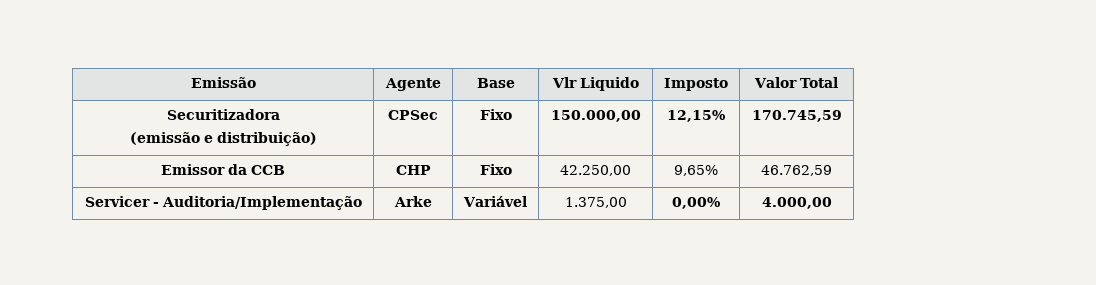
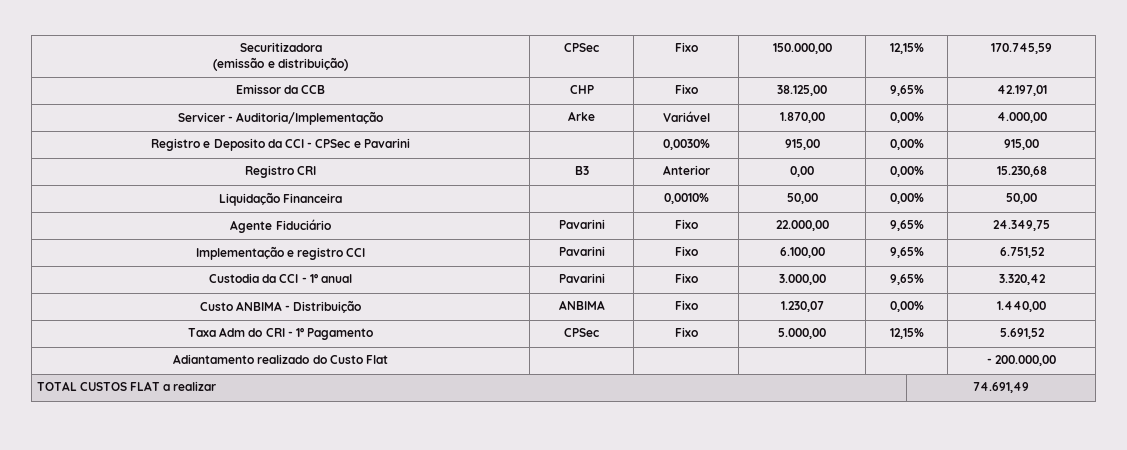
[190,77,256,88] [384,78,441,91] [476,78,515,88] [551,77,639,91] [664,78,728,91] [753,77,839,88] Emissão | Agente | Base | Vlr Liquido | Imposto | Valor Total // -> (239, 47) none
[560,165,631,176] [674,165,718,176] [761,165,832,176] 42.250,00 | 9,65% | 46.762,59 -> [777,85,827,96] [889,85,924,96] [996,85,1047,96] 38.125,00 | 9,65% | 42.197,01
[564,197,627,208] 1.375,00 -> [779,112,825,123] 1.870,00
(832, 203) none -> [151,138,410,151] [662,139,710,150] [784,139,820,150] [889,139,924,150] [1004,139,1039,150] [244,165,317,178] [574,166,589,175] [662,165,710,175] [790,166,814,177] [889,166,924,177] [996,166,1047,177] [218,192,343,206] [663,193,709,204] [786,193,818,204] [889,193,924,204] [1006,193,1037,204] [230,219,331,233] [558,219,605,229] [674,219,698,229] [775,220,829,231] [889,220,924,231] [993,220,1050,231] [195,246,366,260] [558,246,605,256] [674,246,698,256] [779,247,825,258] [889,247,924,258] [999,247,1045,258] [208,273,353,283] [558,273,605,283] [674,273,698,283] [778,274,826,285] [889,274,924,285] [998,274,1046,285] [199,300,362,313] [558,300,605,310] [674,300,698,310] [780,301,824,312] [889,301,924,312] [997,301,1046,312] [187,327,374,340] [564,328,599,337] [674,327,698,337] [778,328,826,339] [889,328,924,339] [999,328,1045,339] [173,354,388,364] [986,355,1057,366] [36,381,217,391] [973,382,1029,393] // Registro e Deposito da CCI - CPSec e Pavarini | | 0,0030% | 915,00 | 0,00% | 915,00 // Registro CRI | B3 | Anterior | 0,00 | 0,00% | 15.230,68 // Liquidação Financeira | | 0,0010% | 50,00 | 0,00% | 50,00 // Agente Fiduciário | Pavarini | Fixo | 22.000,00 | 9,65% | 24.349,75 // Implementação e registro CCI | Pavarini | Fixo | 6.100,00 | 9,65% | 6.751,52 // Custodia da CCI - 1º anual | Pavarini | Fixo | 3.000,00 | 9,65% | 3.320,42 // Custo ANBIMA - Distribuição | ANBIMA | Fixo | 1.230,07 | 0,00% | 1.440,00 // Taxa Adm do CRI - 1º Pagamento | CPSec | Fixo | 5.000,00 | 12,15% | 5.691,52 // Adiantamento realizado do Custo Flat | | | | | - 200.000,00 // TOTAL CUSTOS FLAT a realizar | 74.691,49

